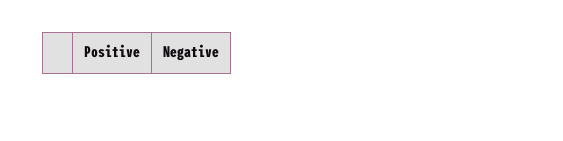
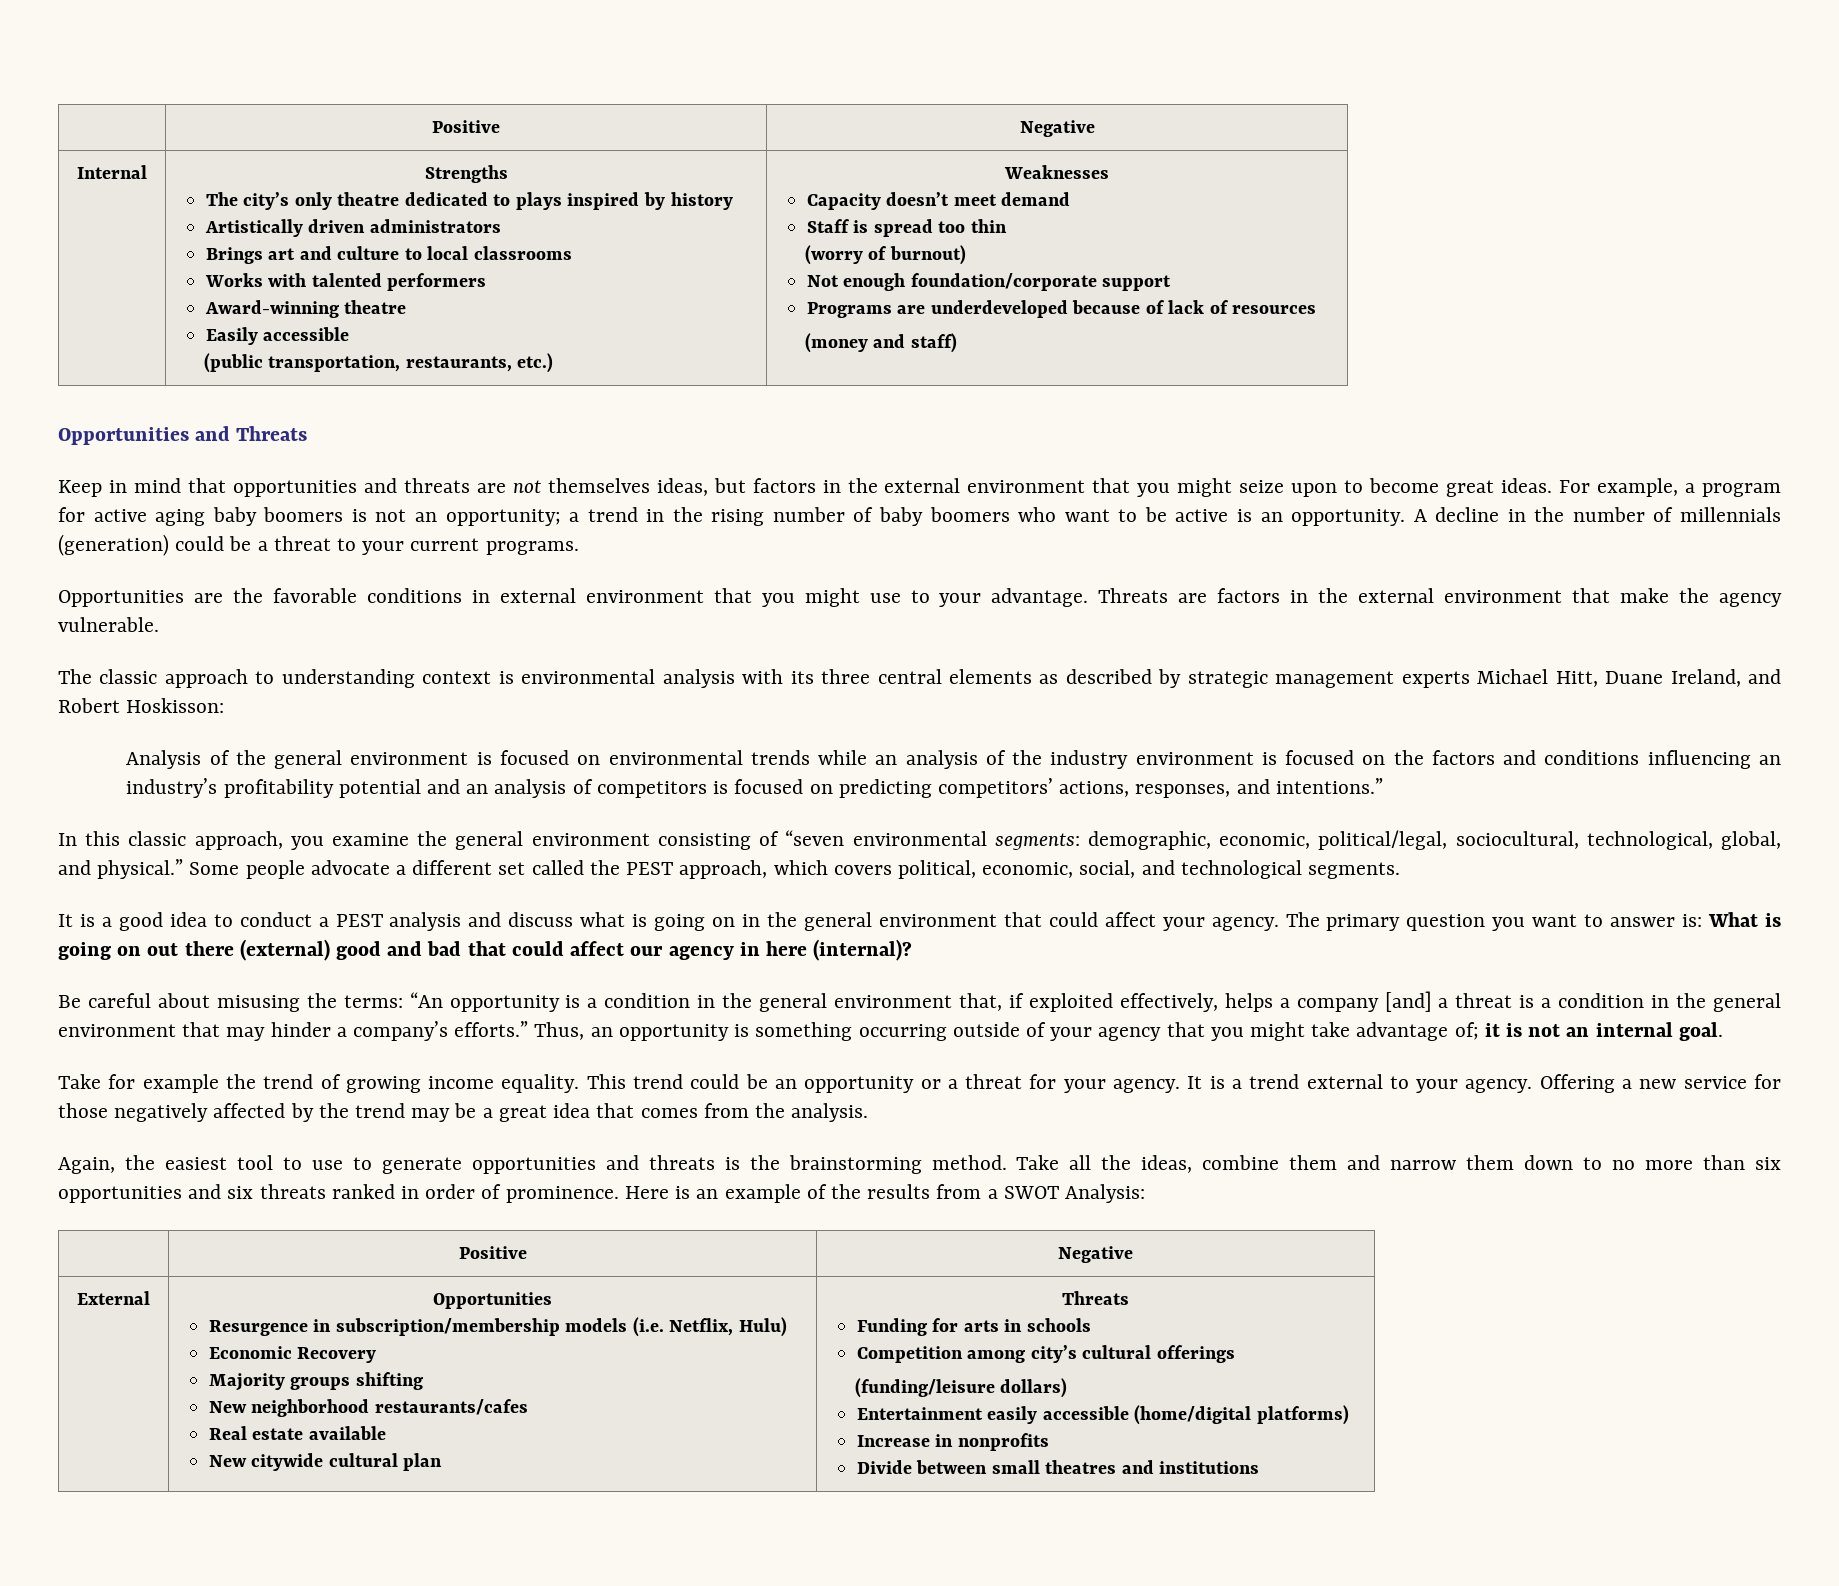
[84,44,140,58] [163,44,219,61] | Positive | Negative -> [432,120,500,133] [1019,120,1095,137] [77,165,147,179] [424,165,508,183] [205,192,733,210] [204,219,501,237] [205,246,572,264] [204,273,487,291] [204,300,407,318] [205,327,350,345] [203,353,554,373] [1004,165,1109,179] [806,192,1071,210] [806,219,1007,237] [804,245,966,265] [806,273,1172,291] [806,300,1317,318] [804,333,957,353] [58,426,308,445] [58,478,1781,497] [58,507,1781,526] [58,534,579,556] [58,588,1783,607] [58,617,159,632] [58,669,1781,688] [58,698,225,713] [126,750,1781,769] [126,778,1383,798] [58,830,1781,850] [58,859,1400,879] [58,912,1782,931] [58,939,913,961] [58,991,1782,1012] [58,1021,1723,1041] [58,1074,1781,1093] [58,1103,869,1122] [58,1155,1781,1174] [58,1184,1145,1203] [458,1246,527,1259] [1058,1246,1133,1263] [77,1291,150,1305] [433,1292,552,1309] [208,1317,787,1337] [208,1346,377,1363] [208,1372,423,1391] [208,1399,528,1417] [208,1426,386,1440] [208,1453,443,1471] [1062,1291,1129,1305] [856,1318,1091,1336] [856,1345,1235,1363] [854,1378,1068,1398] [856,1405,1349,1425] [856,1433,1049,1451] [856,1460,1260,1474] | Positive | Negative // Internal | Strengths // The city’s only theatre dedicated to plays inspired by history // Artistically driven administrators // Brings art and culture to local classrooms // Works with talented performers // Award-winning theatre // Easily accessible // (public transportation, restaurants, etc.) | Weaknesses // Capacity doesn’t meet demand // Staff is spread too thin // (worry of burnout) // Not enough foundation/corporate support // Programs are underdeveloped because of lack of resources // (money and staff) // Opportunities and Threats // Keep in mind that opportunities and threats are not themselves ideas, but factors in the external environment that you might seize upon to become great ideas. For example, a program for active aging baby boomers is not an opportunity; a trend in the rising number of baby boomers who want to be active is an opportunity. A decline in the number of millennials (generation) could be a threat to your current programs. // Opportunities are the favorable conditions in external environment that you might use to your advantage. Threats are factors in the external environment that make the agency vulnerable. // The classic approach to understanding context is environmental analysis with its three central elements as described by strategic management experts Michael Hitt, Duane Ireland, and Robert Hoskisson: // Analysis of the general environment is focused on environmental trends while an analysis of the industry environment is focused on the factors and conditions influencing an industry’s profitability potential and an analysis of competitors is focused on predicting competitors’ actions, responses, and intentions.” // In this classic approach, you examine the general environment consisting of “seven environmental segments: demographic, economic, political/legal, sociocultural, technological, global, and physical.” Some people advocate a different set called the PEST approach, which covers political, economic, social, and technological segments. // It is a good idea to conduct a PEST analysis and discuss what is going on in the general environment that could affect your agency. The primary question you want to answer is: What is going on out there (external) good and bad that could affect our agency in here (internal)? // Be careful about misusing the terms: “An opportunity is a condition in the general environment that, if exploited effectively, helps a company [and] a threat is a condition in the general environment that may hinder a company’s efforts.” Thus, an opportunity is something occurring outside of your agency that you might take advantage of; it is not an internal goal. // Take for example the trend of growing income equality. This trend could be an opportunity or a threat for your agency. It is a trend external to your agency. Offering a new service for those negatively affected by the trend may be a great idea that comes from the analysis. // Again, the easiest tool to use to generate opportunities and threats is the brainstorming method. Take all the ideas, combine them and narrow them down to no more than six opportunities and six threats ranked in order of prominence. Here is an example of the results from a SWOT Analysis: // | Positive | Negative // External | Opportunities // Resurgence in subscription/membership models (i.e. Netflix, Hulu) // Economic Recovery // Majority groups shifting // New neighborhood restaurants/cafes // Real estate available // New citywide cultural plan | Threats // Funding for arts in schools // Competition among city’s cultural offerings // (funding/leisure dollars) // Entertainment easily accessible (home/digital platforms) // Increase in nonprofits // Divide between small theatres and institutions

